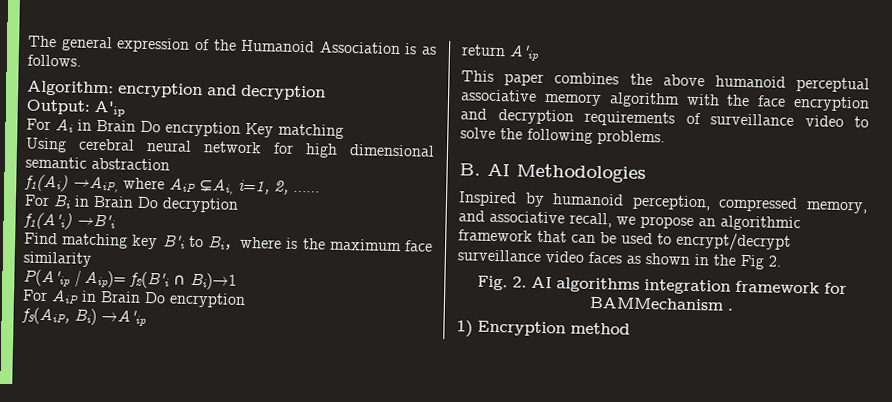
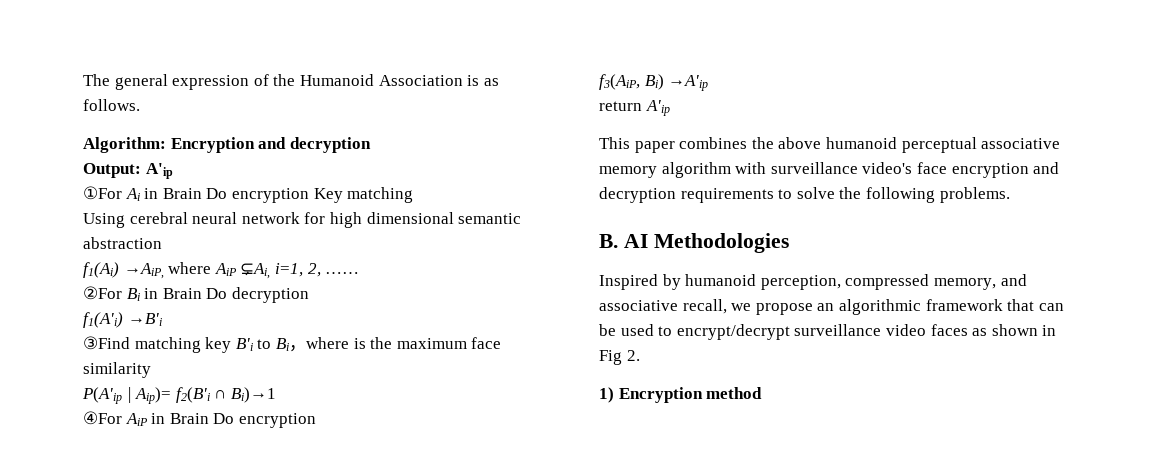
[118,82,203,99] encryption -> [170,137,255,153] Encryption
[26,118,51,131] For -> [83,186,122,200] ①For
[24,194,50,207] For -> [83,286,122,300] ②For
[24,232,58,245] Find -> [83,336,130,350] ③Find
[22,289,48,302] For -> [83,411,122,425] ④For
[726,94,751,107] the -> [770,162,913,174] surveillance video's
[685,112,844,127] of surveillance video -> (774, 195) none
[713,254,736,266] the -> (1057, 330) none
[476,275,847,295] [588,296,733,311] // Fig. 2. AI algorithms integration framework for BAMMechanism . -> (640, 355) none

